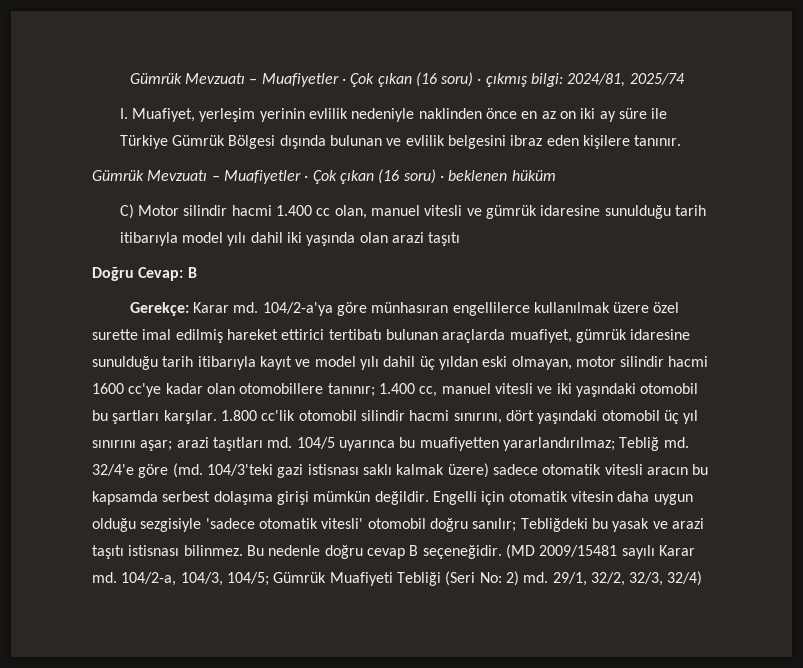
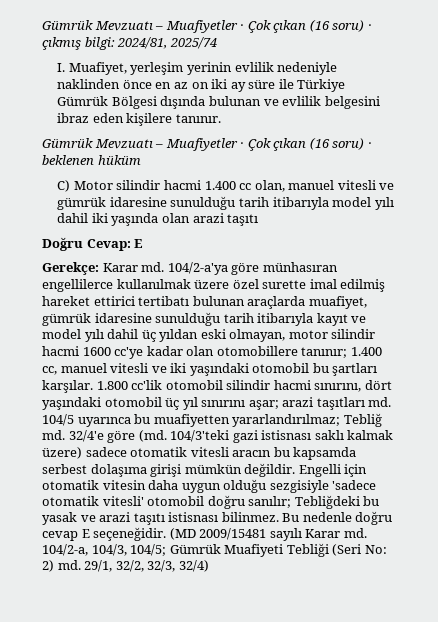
[187,267,197,278] B -> [134,239,144,248] E
[409,545,419,556] B -> [81,529,90,538] E

